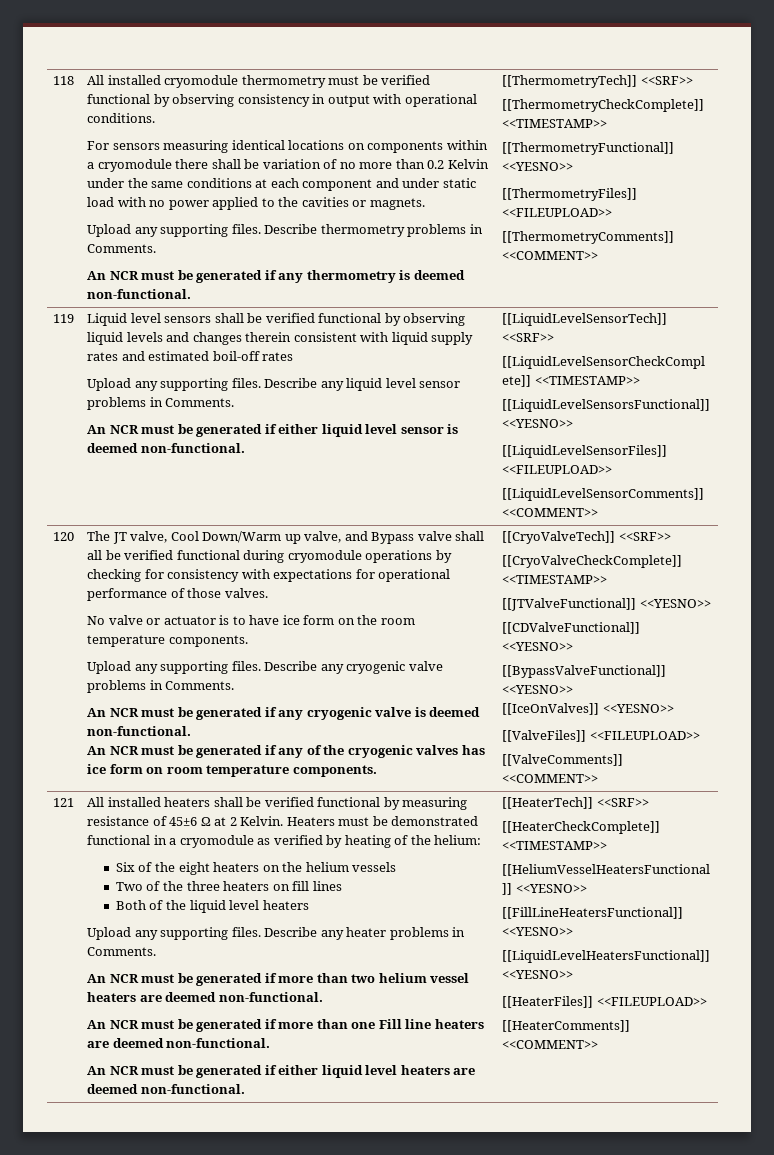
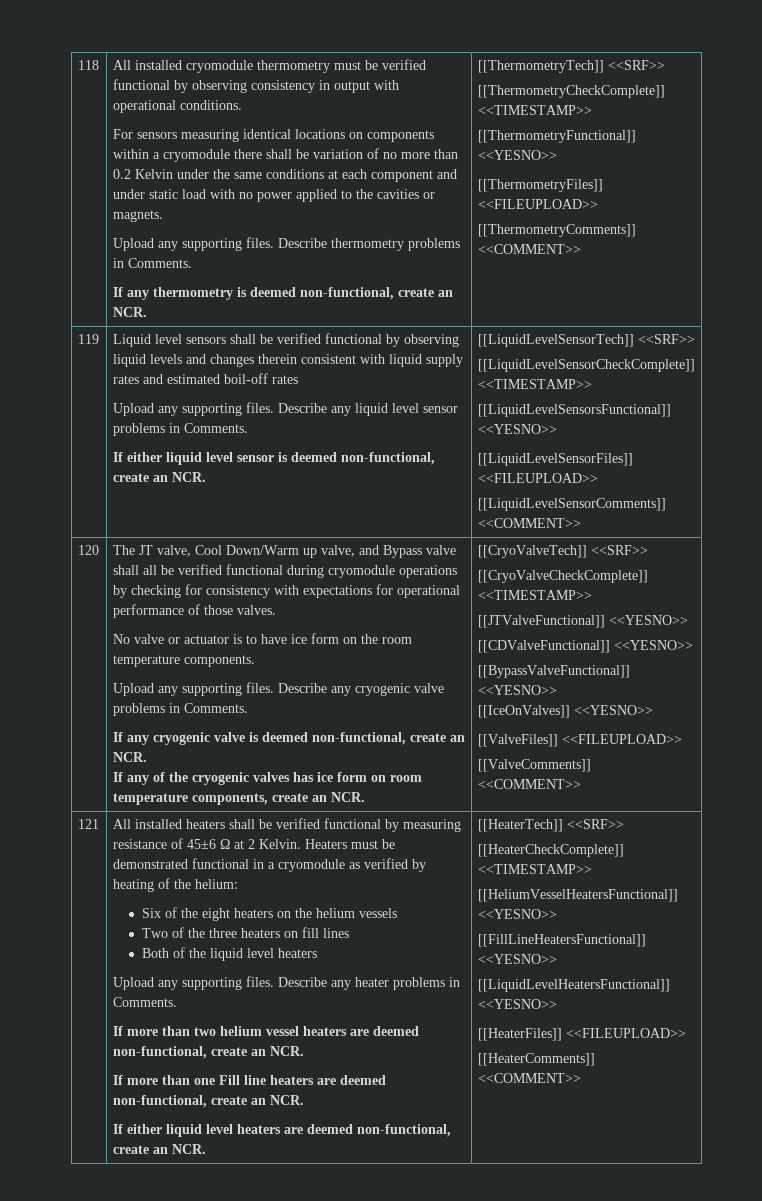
[87,270,465,283] [87,289,192,299] An NCR must be generated if any thermometry is deemed non-functional. -> [112,287,453,300] [112,307,147,317] If any thermometry is deemed non-functional, create an NCR.
[87,424,277,437] An NCR must be generated if -> [112,452,123,462] If
[140,443,245,453] non-functional. -> [340,452,435,465] [112,472,206,482] non-functional, create an NCR.
[87,707,277,720] An NCR must be generated if -> [112,732,123,742] If
[87,726,192,736] [87,745,277,758] non-functional. // An NCR must be generated if -> [311,732,465,745] [112,752,147,762] [112,772,123,782] non-functional, create an NCR. // If
[292,765,377,777] components. -> [191,792,365,805] components, create an NCR.
[87,973,277,986] An NCR must be generated if -> [112,1026,123,1036] If
[218,992,323,1002] [87,1019,277,1032] non-functional. // An NCR must be generated if -> [112,1046,304,1059] [112,1075,123,1085] non-functional, create an NCR. // If
[166,1038,271,1048] [87,1065,277,1078] non-functional. // An NCR must be generated if -> [112,1095,304,1108] [112,1124,123,1134] non-functional, create an NCR. // If
[140,1084,245,1094] non-functional. -> [356,1124,451,1137] [112,1144,206,1154] non-functional, create an NCR.

